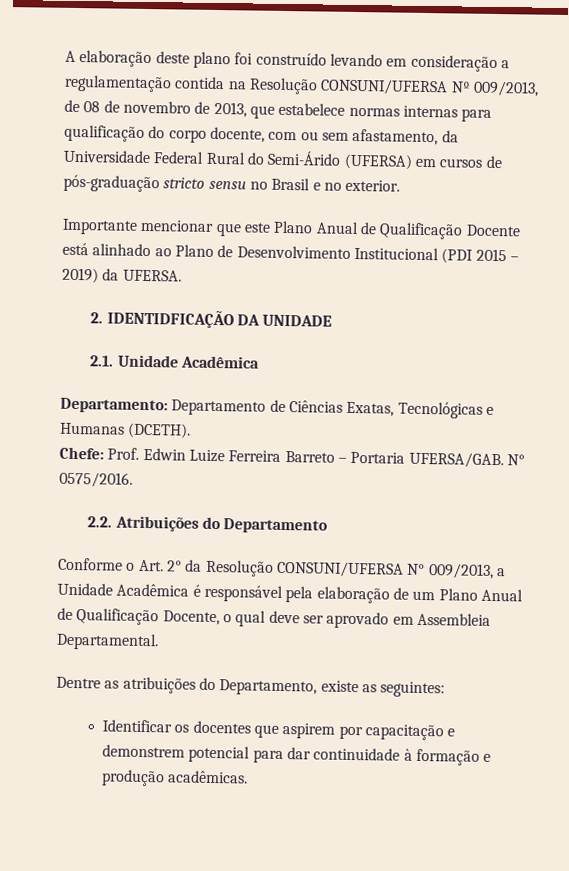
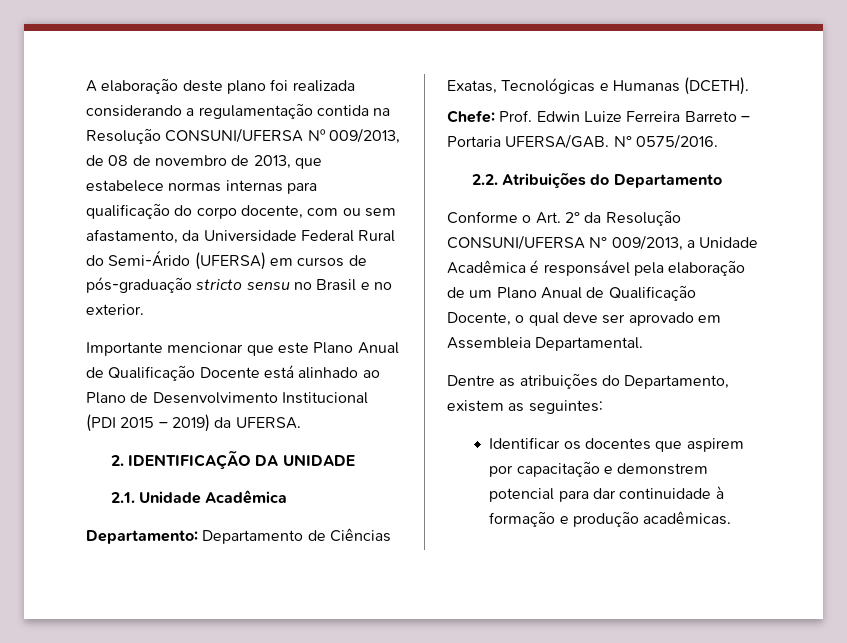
[255,52,498,73] construído levando em consideração -> [292,80,355,92] [86,105,182,117] realizada considerando
[106,309,234,329] IDENTIDFICAÇÃO -> [128,450,252,469] IDENTIFICAÇÃO
[320,680,359,693] existe -> [447,400,504,412] existem

